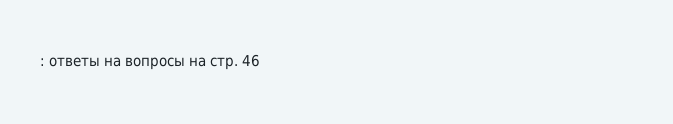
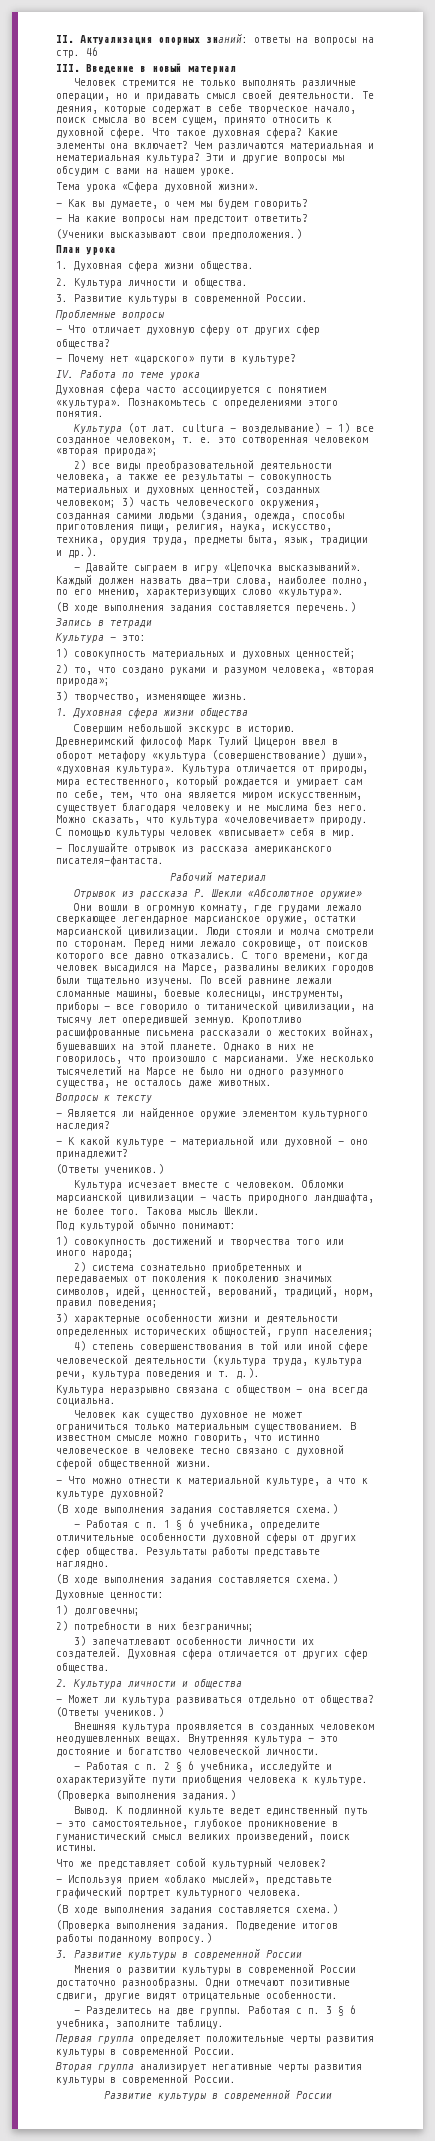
[40,58,45,66] : -> [56,34,248,45] II. Актуализация опорных знаний:
(260, 60) none -> [56,63,236,74] [73,78,356,88] [56,90,374,101] [56,103,356,114] [56,117,332,125] [56,127,338,139] [56,141,374,151] [56,153,344,163] [56,165,236,176] [56,181,260,193] [56,198,308,209] [56,214,308,224] [56,229,302,240] [56,245,116,255] [56,260,254,272] [56,277,248,288] [56,293,308,304] [55,309,164,320] [56,325,320,336] [56,338,110,349] [56,354,296,364] [56,369,200,380] [56,385,326,396] [56,398,338,408] [56,411,104,417] [72,423,374,434] [56,437,368,445] [56,448,158,456] [73,460,332,471] [56,474,332,482] [56,484,320,495] [56,497,320,508] [56,510,344,521] [56,524,332,532] [56,534,368,545] [56,547,98,558] [73,562,362,573] [56,575,368,586] [56,589,344,597] [56,602,356,613] [55,618,152,628] [55,633,146,643] [56,648,356,659] [56,664,374,675] [56,678,110,686] [56,691,248,702] [56,707,248,719] [73,723,296,734] [56,736,338,748] [56,750,368,762] [56,764,368,774] [56,776,362,787] [56,789,362,800] [56,802,368,813] [56,815,368,825] [56,827,356,838] [56,843,332,854] [56,856,164,867] [169,872,266,883] [73,888,362,899] [73,903,362,913] [56,916,356,924] [56,926,374,937] [56,939,368,949] [56,951,368,961] [56,963,374,973] [56,975,332,986] [56,988,344,999] [56,1001,374,1012] [56,1014,302,1025] [56,1027,374,1039] [56,1041,314,1052] [56,1054,374,1064] [56,1066,344,1077] [56,1080,272,1088] [55,1093,152,1103] [56,1108,368,1119] [56,1121,110,1131] [56,1136,368,1147] [56,1149,128,1159] [56,1164,164,1175] [73,1179,344,1190] [56,1192,374,1204] [56,1206,260,1215] [56,1220,236,1231] [56,1236,344,1247] [56,1250,134,1258] [73,1262,302,1273] [56,1276,332,1284] [56,1286,374,1297] [56,1300,158,1308] [56,1313,338,1324] [56,1326,374,1337] [73,1341,368,1353] [56,1355,362,1366] [56,1368,260,1379] [56,1384,368,1395] [56,1398,116,1406] [73,1410,302,1420] [56,1422,356,1432] [56,1435,320,1443] [56,1445,344,1456] [56,1458,212,1470] [56,1475,368,1486] [56,1488,164,1499] [56,1504,338,1515] [73,1519,320,1530] [56,1532,356,1544] [56,1546,320,1558] [56,1561,110,1569] [56,1574,338,1585] [56,1590,164,1600] [56,1605,140,1616] [56,1621,254,1632] [73,1636,314,1646] [56,1648,368,1660] [56,1662,110,1673] [56,1678,242,1689] [56,1694,374,1705] [56,1707,164,1718] [73,1722,374,1732] [56,1734,338,1744] [56,1746,320,1757] [73,1761,332,1772] [56,1774,368,1785] [56,1790,236,1801] [73,1805,368,1816] [56,1818,338,1829] [56,1831,350,1842] [56,1845,98,1851] [56,1858,326,1869] [56,1874,332,1885] [56,1887,302,1899] [56,1904,338,1915] [56,1920,338,1931] [56,1933,212,1944] [56,1949,302,1960] [73,1964,356,1975] [56,1977,350,1988] [56,1990,338,2001] [73,2005,356,2016] [56,2018,224,2029] [55,2034,374,2044] [56,2046,236,2057] [55,2062,362,2072] [56,2074,236,2085] [103,2090,332,2101] // III. Введение в новый материал // Человек стремится не только выполнять различные операции, но и придавать смысл своей деятельности. Те деяния, которые содержат в себе творческое начало, поиск смысла во всем сущем, принято относить к духовной сфере. Что такое духовная сфера? Какие элементы она включает? Чем различаются материальная и нематериальная культура? Эти и другие вопросы мы обсудим с вами на нашем уроке. // Тема урока «Сфера духовной жизни». // — Как вы думаете, о чем мы будем говорить? // — На какие вопросы нам предстоит ответить? // (Ученики высказывают свои предположения.) // План урока // 1. Духовная сфера жизни общества. // 2. Культура личности и общества. // 3. Развитие культуры в современной России. // Проблемные вопросы // — Что отличает духовную сферу от других сфер общества? // — Почему нет «царского» пути в культуре? // IV. Работа по теме урока // Духовная сфера часто ассоциируется с понятием «культура». Познакомьтесь с определениями этого понятия. // Культура (от лат. cultura — возделывание) — 1) все созданное человеком, т. е. это сотворенная человеком «вторая природа»; // 2) все виды преобразовательной деятельности человека, а также ее результаты — совокупность материальных и духовных ценностей, созданных человеком; 3) часть человеческого окружения, созданная самими людьми (здания, одежда, способы приготовления пищи, религия, наука, искусство, техника, орудия труда, предметы быта, язык, традиции и др.). // — Давайте сыграем в игру «Цепочка высказываний». Каждый должен назвать два-три слова, наиболее полно, по его мнению, характеризующих слово «культура». // (В ходе выполнения задания составляется перечень.) // Запись в тетради // Культура — это: // 1) совокупность материальных и духовных ценностей; // 2) то, что создано руками и разумом человека, «вторая природа»; // 3) творчество, изменяющее жизнь. // 1. Духовная сфера жизни общества // Совершим небольшой экскурс в историю. Древнеримский философ Марк Тулий Цицерон ввел в оборот метафору «культура (совершенствование) души», «духовная культура». Культура отличается от природы, мира естественного, который рождается и умирает сам по себе, тем, что она является миром искусственным, существует благодаря человеку и не мыслима без него. Можно сказать, что культура «очеловечивает» природу. С помощью культуры человек «вписывает» себя в мир. // — Послушайте отрывок из рассказа американского писателя-фантаста. // Рабочий материал // Отрывок из рассказа Р. Шекли «Абсолютное оружие» // Они вошли в огромную комнату, где грудами лежало сверкающее легендарное марсианское оружие, остатки марсианской цивилизации. Люди стояли и молча смотрели по сторонам. Перед ними лежало сокровище, от поисков которого все давно отказались. С того времени, когда человек высадился на Марсе, развалины великих городов были тщательно изучены. По всей равнине лежали сломанные машины, боевые колесницы, инструменты, приборы — все говорило о титанической цивилизации, на тысячу лет опередившей земную. Кропотливо расшифрованные письмена рассказали о жестоких войнах, бушевавших на этой планете. Однако в них не говорилось, что произошло с марсианами. Уже несколько тысячелетий на Марсе не было ни одного разумного существа, не осталось даже животных. // Вопросы к тексту // — Является ли найденное оружие элементом культурного наследия? // — К какой культуре — материальной или духовной — оно принадлежит? // (Ответы учеников.) // Культура исчезает вместе с человеком. Обломки марсианской цивилизации — часть природного ландшафта, не более того. Такова мысль Шекли. // Под культурой обычно понимают: // 1) совокупность достижений и творчества того или иного народа; // 2) система сознательно приобретенных и передаваемых от поколения к поколению значимых символов, идей, ценностей, верований, традиций, норм, правил поведения; // 3) характерные особенности жизни и деятельности определенных исторических общностей, групп населения; // 4) степень совершенствования в той или иной сфере человеческой деятельности (культура труда, культура речи, культура поведения и т. д.). // Культура неразрывно связана с обществом — она всегда социальна. // Человек как существо духовное не может ограничиться только материальным существованием. В известном смысле можно говорить, что истинно человеческое в человеке тесно связано с духовной сферой общественной жизни. // — Что можно отнести к материальной культуре, а что к культуре духовной? // (В ходе выполнения задания составляется схема.) // — Работая с п. 1 § 6 учебника, определите отличительные особенности духовной сферы от других сфер общества. Результаты работы представьте наглядно. // (В ходе выполнения задания составляется схема.) // Духовные ценности: // 1) долговечны; // 2) потребности в них безграничны; // 3) запечатлевают особенности личности их создателей. Духовная сфера отличается от других сфер общества. // 2. Культура личности и общества // — Может ли культура развиваться отдельно от общества? (Ответы учеников.) // Внешняя культура проявляется в созданных человеком неодушевленных вещах. Внутренняя культура — это достояние и богатство человеческой личности. // — Работая с п. 2 § 6 учебника, исследуйте и охарактеризуйте пути приобщения человека к культуре. // (Проверка выполнения задания.) // Вывод. К подлинной культе ведет единственный путь — это самостоятельное, глубокое проникновение в гуманистический смысл великих произведений, поиск истины. // Что же представляет собой культурный человек? // — Используя прием «облако мыслей», представьте графический портрет культурного человека. // (В ходе выполнения задания составляется схема.) // (Проверка выполнения задания. Подведение итогов работы поданному вопросу.) // 3. Развитие культуры в современной России // Мнения о развитии культуры в современной России достаточно разнообразны. Одни отмечают позитивные сдвиги, другие видят отрицательные особенности. // — Разделитесь на две группы. Работая с п. 3 § 6 учебника, заполните таблицу. // Первая группа определяет положительные черты развития культуры в современной России. // Вторая группа анализирует негативные черты развития культуры в современной России. // Развитие культуры в современной России

